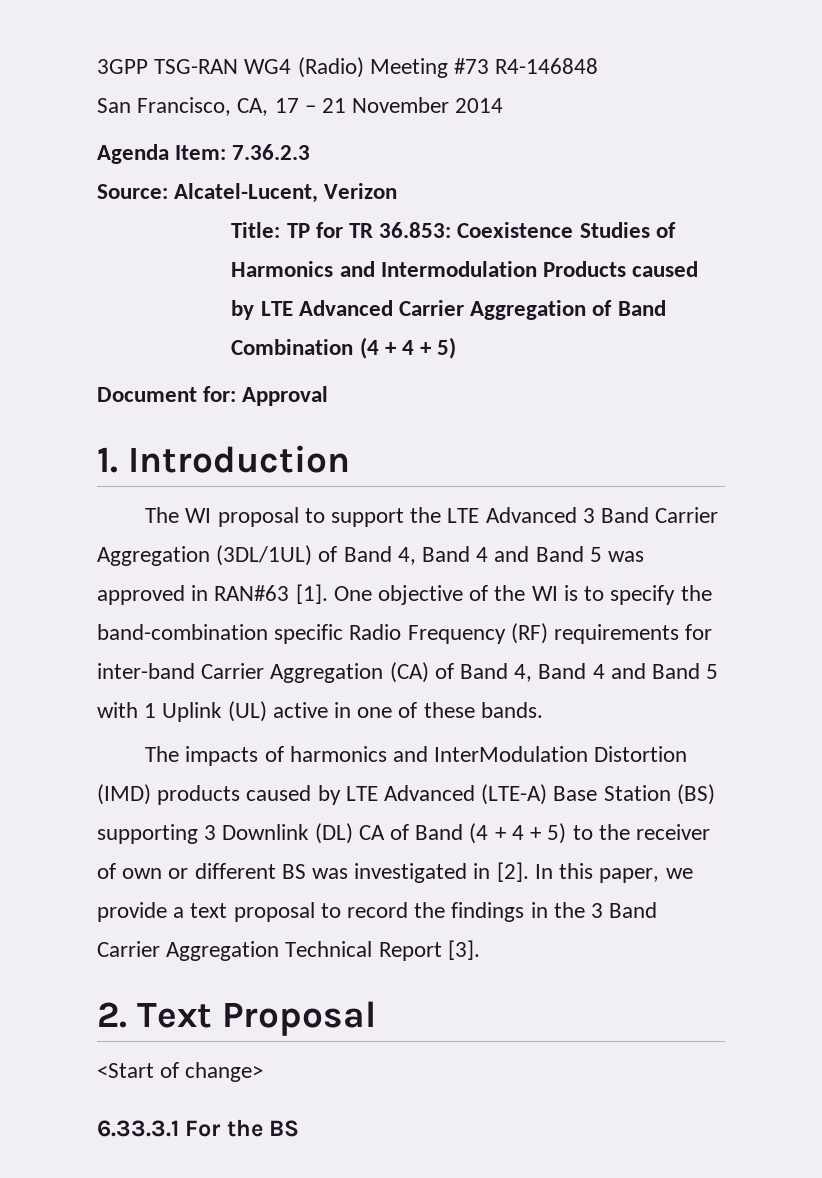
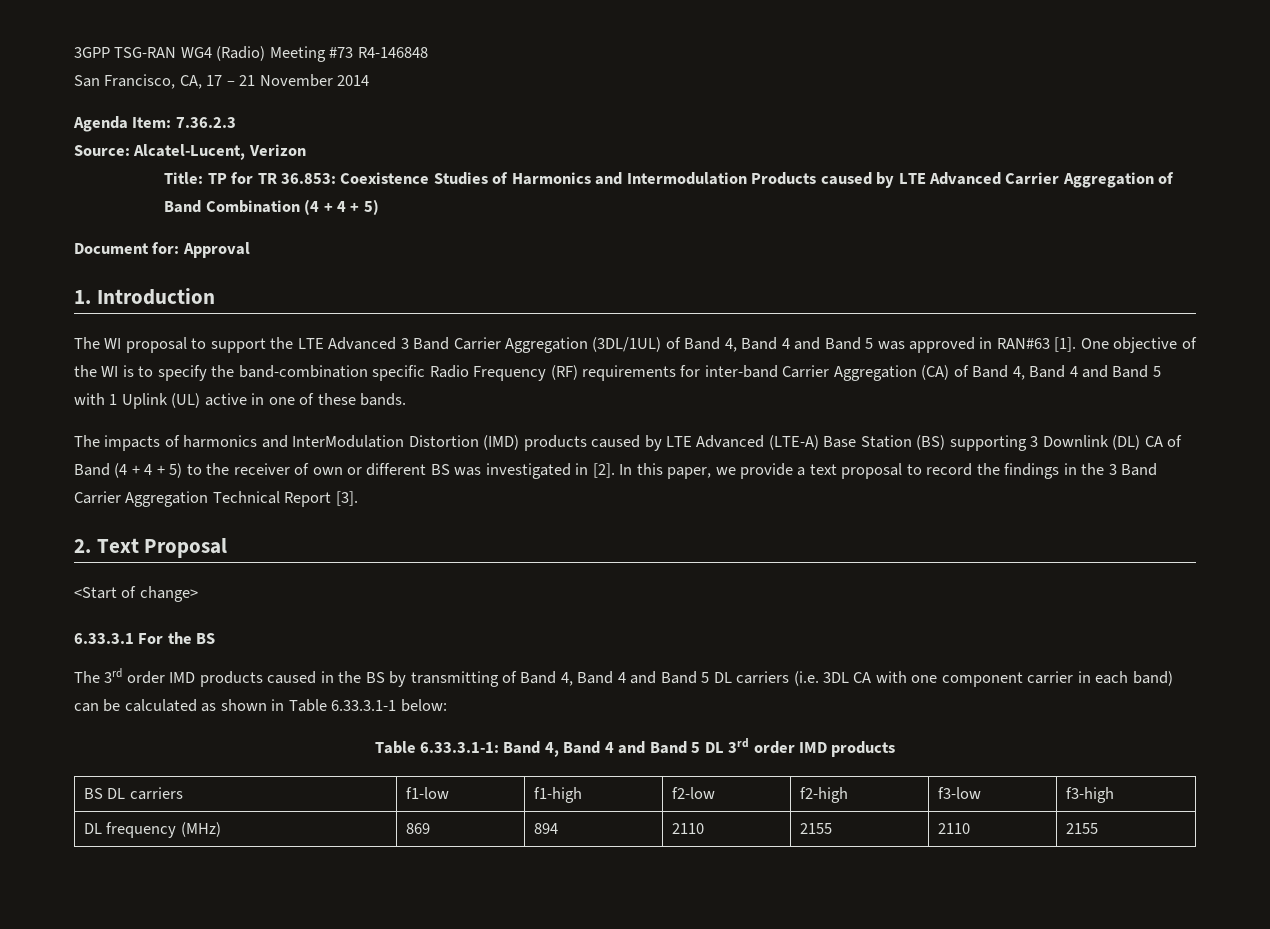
(300, 1128) none -> [74,668,1173,687] [74,699,447,712] [374,738,896,757] [83,787,183,800] [405,787,449,799] [533,787,582,803] [671,787,715,799] [799,787,848,803] [937,787,981,799] [1065,787,1114,803] [83,822,221,838] [405,823,430,834] [533,823,558,834] [671,823,704,834] [799,823,832,834] [937,823,970,834] [1065,823,1098,834] // The 3rd order IMD products caused in the BS by transmitting of Band 4, Band 4 and Band 5 DL carriers (i.e. 3DL CA with one component carrier in each band) can be calculated as shown in Table 6.33.3.1-1 below: // Table 6.33.3.1-1: Band 4, Band 4 and Band 5 DL 3rd order IMD products // BS DL carriers | f1-low | f1-high | f2-low | f2-high | f3-low | f3-high // DL frequency (MHz) | 869 | 894 | 2110 | 2155 | 2110 | 2155

